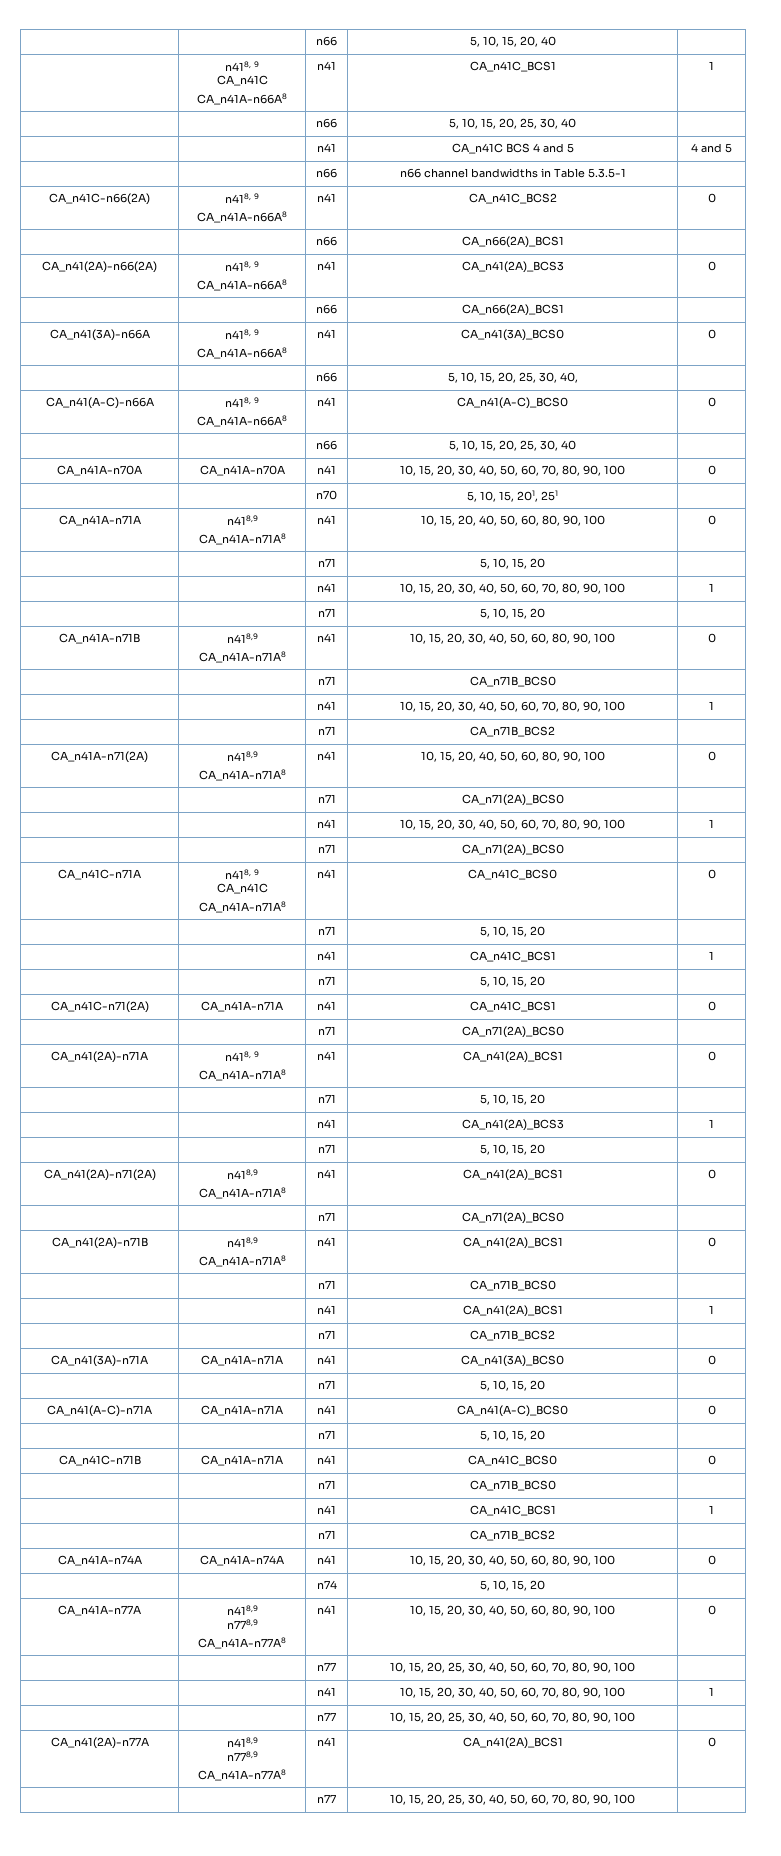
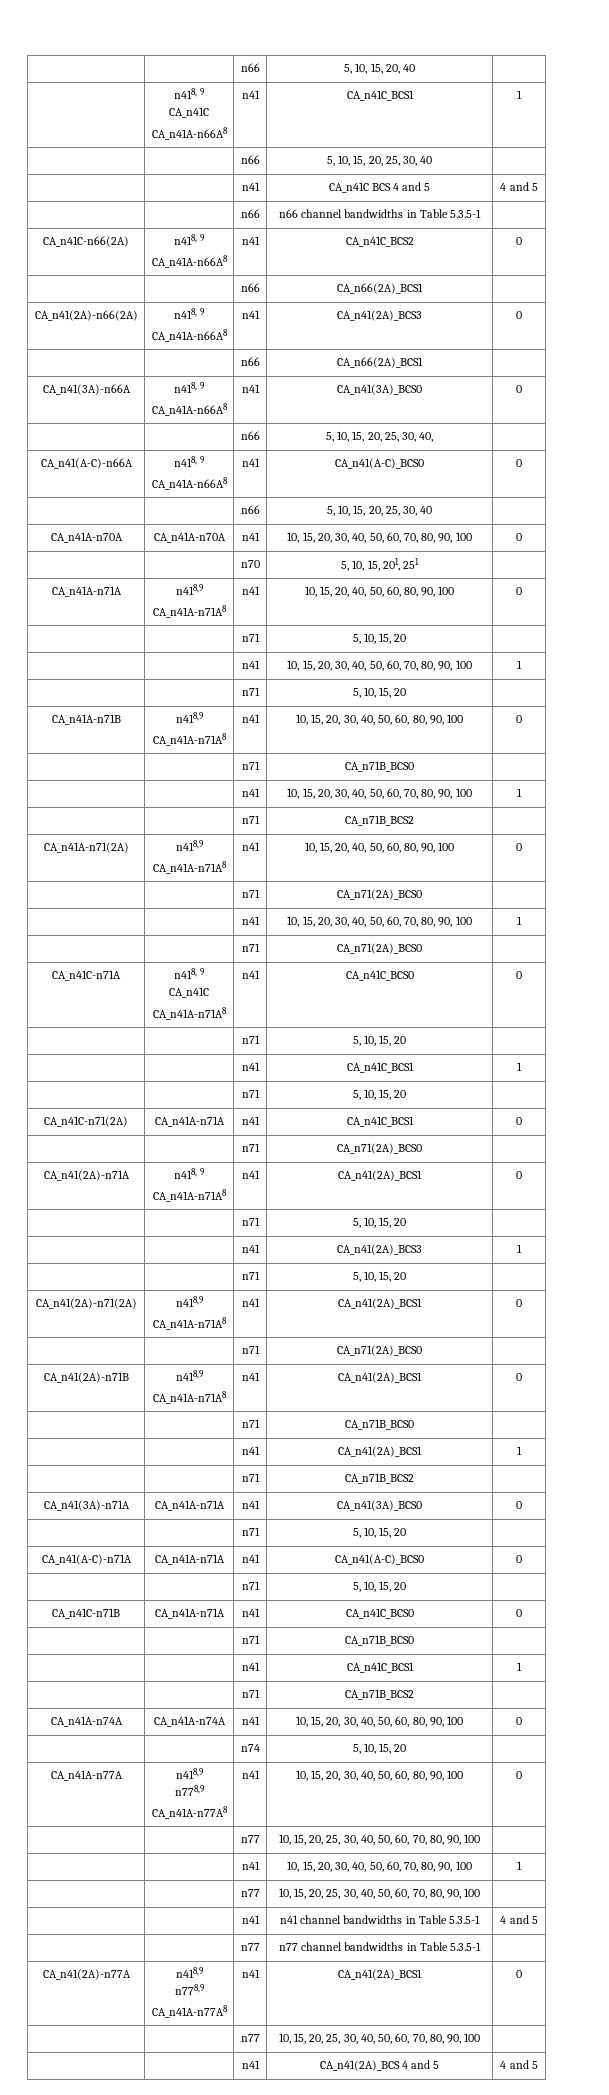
(635, 1717) none -> [241,1915,260,1924] [279,1915,481,1924] [500,1915,538,1924] [240,1943,260,1951] [278,1942,482,1951] // | | n41 | n41 channel bandwidths in Table 5.3.5-1 | 4 and 5 // | | n77 | n77 channel bandwidths in Table 5.3.5-1 |
(635, 1799) none -> [241,2060,260,2069] [319,2060,440,2071] [500,2060,538,2069] // | | n41 | CA_n41(2A)_BCS 4 and 5 | 4 and 5

